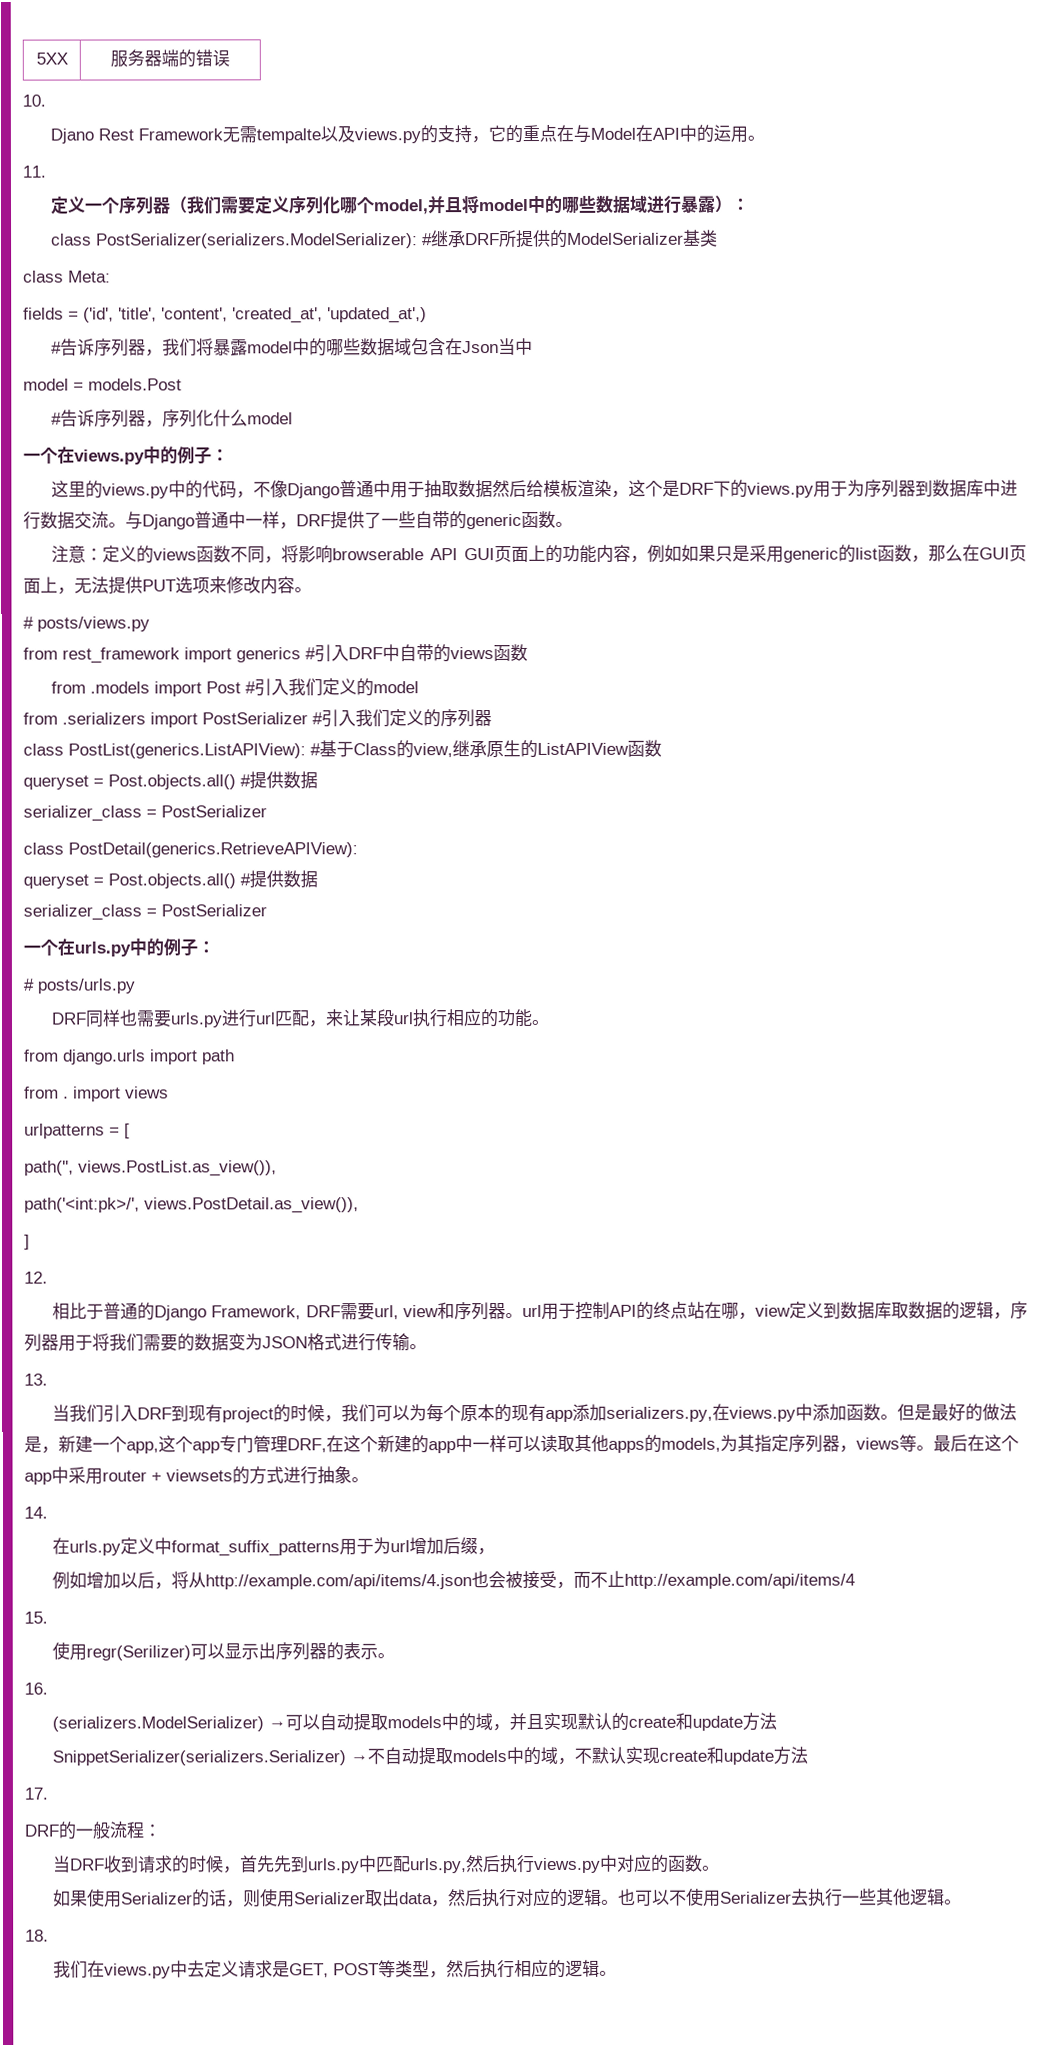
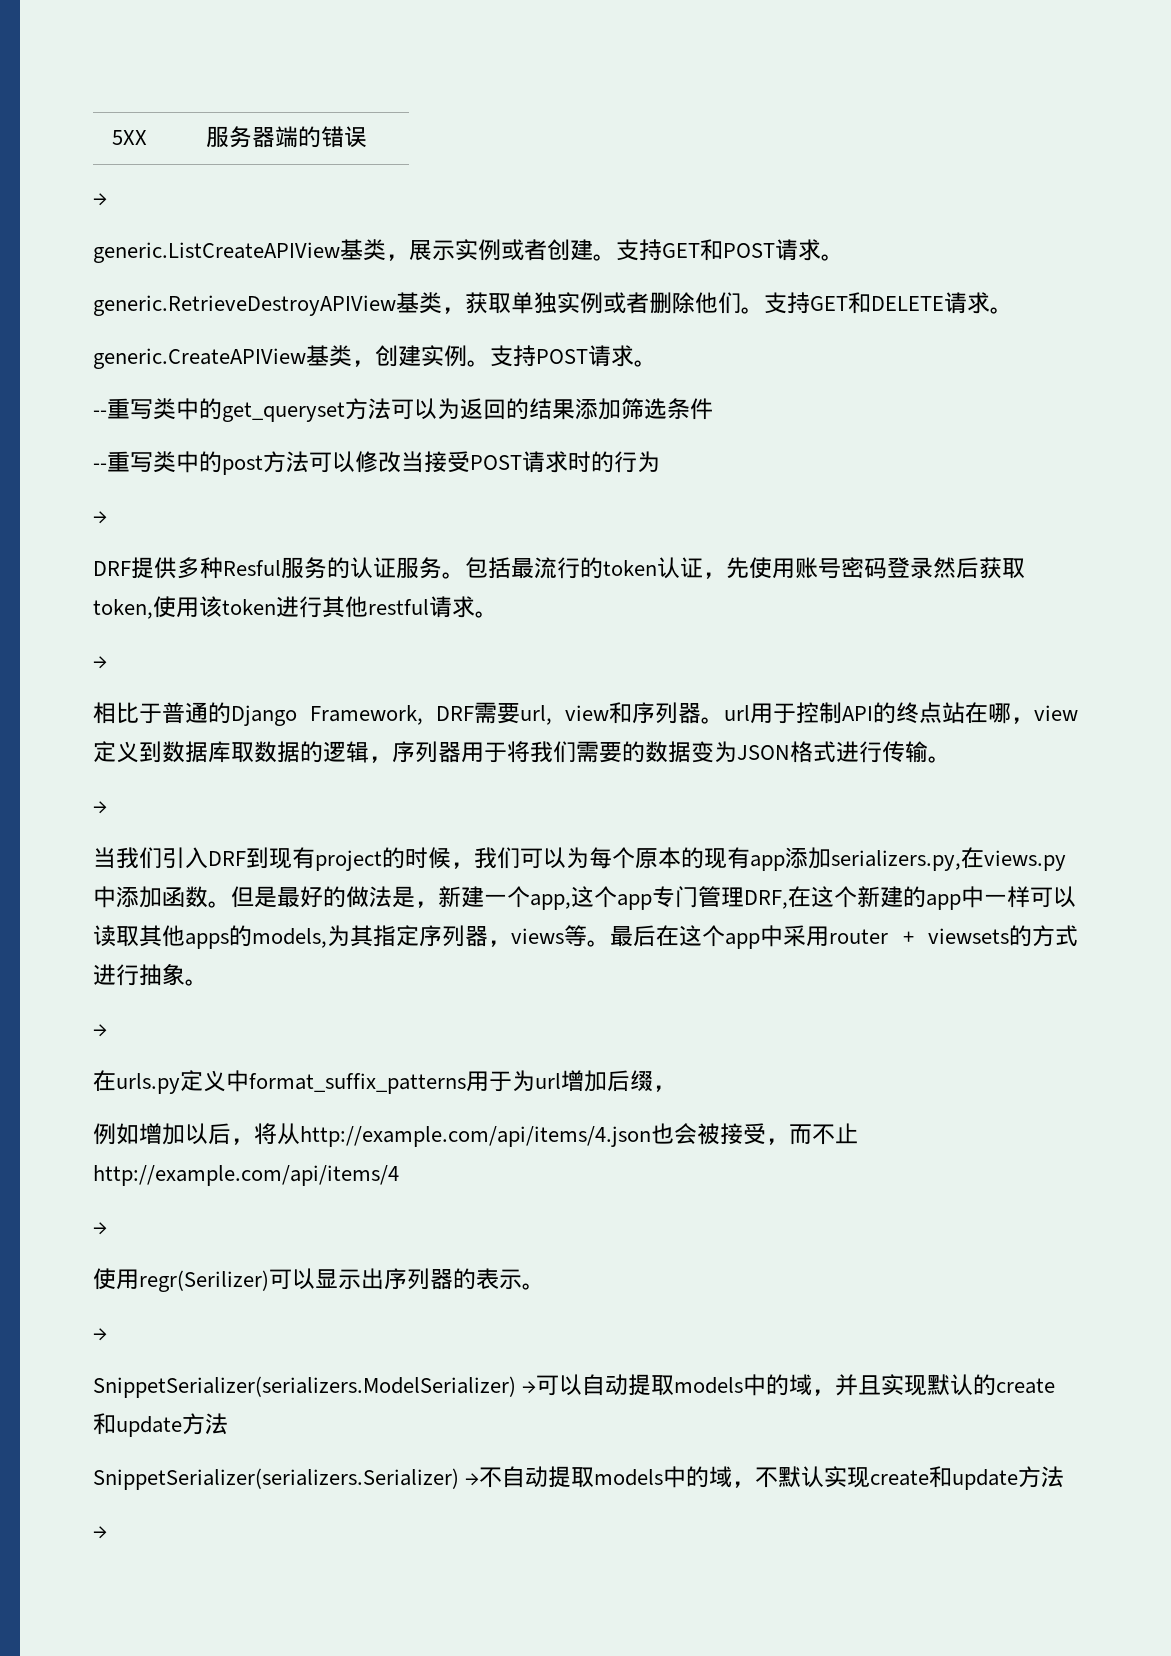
[22,94,46,107] [49,124,765,144] [22,165,46,178] [49,195,750,215] [50,229,718,249] [23,270,111,283] [23,307,427,324] [50,337,533,357] [23,378,182,391] [50,409,293,428] [23,446,229,465] [50,479,1018,499] [23,510,573,530] [50,544,1027,564] [23,576,312,595] [23,616,150,632] [23,643,528,664] [50,678,419,697] [23,709,492,728] [23,739,662,759] [23,771,318,790] [23,805,267,822] [23,842,358,858] [23,870,318,889] [23,904,267,921] [23,938,215,957] [23,978,135,994] [50,1008,550,1028] [24,1049,235,1065] [24,1086,169,1102] [24,1123,130,1139] [24,1160,277,1177] [24,1197,359,1214] [24,1234,30,1250] [24,1271,48,1284] 10. // Djano Rest Framework无需tempalte以及views.py的支持，它的重点在与Model在API中的运用。 // 11. // 定义一个序列器（我们需要定义序列化哪个model,并且将model中的哪些数据域进行暴露）： // class PostSerializer(serializers.ModelSerializer): #继承DRF所提供的ModelSerializer基类 // class Meta: // fields = ('id', 'title', 'content', 'created_at', 'updated_at',) // #告诉序列器，我们将暴露model中的哪些数据域包含在Json当中 // model = models.Post // #告诉序列器，序列化什么model // 一个在views.py中的例子： // 这里的views.py中的代码，不像Django普通中用于抽取数据然后给模板渲染，这个是DRF下的views.py用于为序列器到数据库中进行数据交流。与Django普通中一样，DRF提供了一些自带的generic函数。 // 注意：定义的views函数不同，将影响browserable API GUI页面上的功能内容，例如如果只是采用generic的list函数，那么在GUI页面上，无法提供PUT选项来修改内容。 // # posts/views.py // from rest_framework import generics #引入DRF中自带的views函数 // from .models import Post #引入我们定义的model // from .serializers import PostSerializer #引入我们定义的序列器 // class PostList(generics.ListAPIView): #基于Class的view,继承原生的ListAPIView函数 // queryset = Post.objects.all() #提供数据 // serializer_class = PostSerializer // class PostDetail(generics.RetrieveAPIView): // queryset = Post.objects.all() #提供数据 // serializer_class = PostSerializer // 一个在urls.py中的例子： // # posts/urls.py // DRF同样也需要urls.py进行url匹配，来让某段url执行相应的功能。 // from django.urls import path // from . import views // urlpatterns = [ // path('', views.PostList.as_view()), // path('<int:pk>/', views.PostDetail.as_view()), // ] // 12. -> [93,193,107,206] [93,239,844,263] [93,292,1013,316] [93,345,657,369] [93,398,713,422] [93,451,660,475] [93,511,107,524] [93,557,1025,579] [93,596,498,619] [93,656,107,669] → // generic.ListCreateAPIView基类，展示实例或者创建。支持GET和POST请求。 // generic.RetrieveDestroyAPIView基类，获取单独实例或者删除他们。支持GET和DELETE请求。 // generic.CreateAPIView基类，创建实例。支持POST请求。 // --重写类中的get_queryset方法可以为返回的结果添加筛选条件 // --重写类中的post方法可以修改当接受POST请求时的行为 // → // DRF提供多种Resful服务的认证服务。包括最流行的token认证，先使用账号密码登录然后获取token,使用该token进行其他restful请求。 // →
[24,1373,48,1386] 13. -> [93,801,107,814] →
[24,1506,48,1519] 14. -> [93,1024,107,1037] →
[24,1611,48,1624] 15. -> [93,1222,107,1235] →
[24,1682,48,1695] [51,1716,264,1732] 16. // (serializers.ModelSerializer) -> [93,1328,107,1341] [93,1376,516,1398] → // SnippetSerializer(serializers.ModelSerializer)
[24,1787,48,1800] [24,1821,161,1840] [52,1854,720,1874] [52,1887,962,1908] [25,1929,49,1942] [52,1959,617,1979] 17. // DRF的一般流程： // 当DRF收到请求的时候，首先先到urls.py中匹配urls.py,然后执行views.py中对应的函数。 // 如果使用Serializer的话，则使用Serializer取出data，然后执行对应的逻辑。也可以不使用Serializer去执行一些其他逻辑。 // 18. // 我们在views.py中去定义请求是GET, POST等类型，然后执行相应的逻辑。 -> [93,1526,107,1539] →

